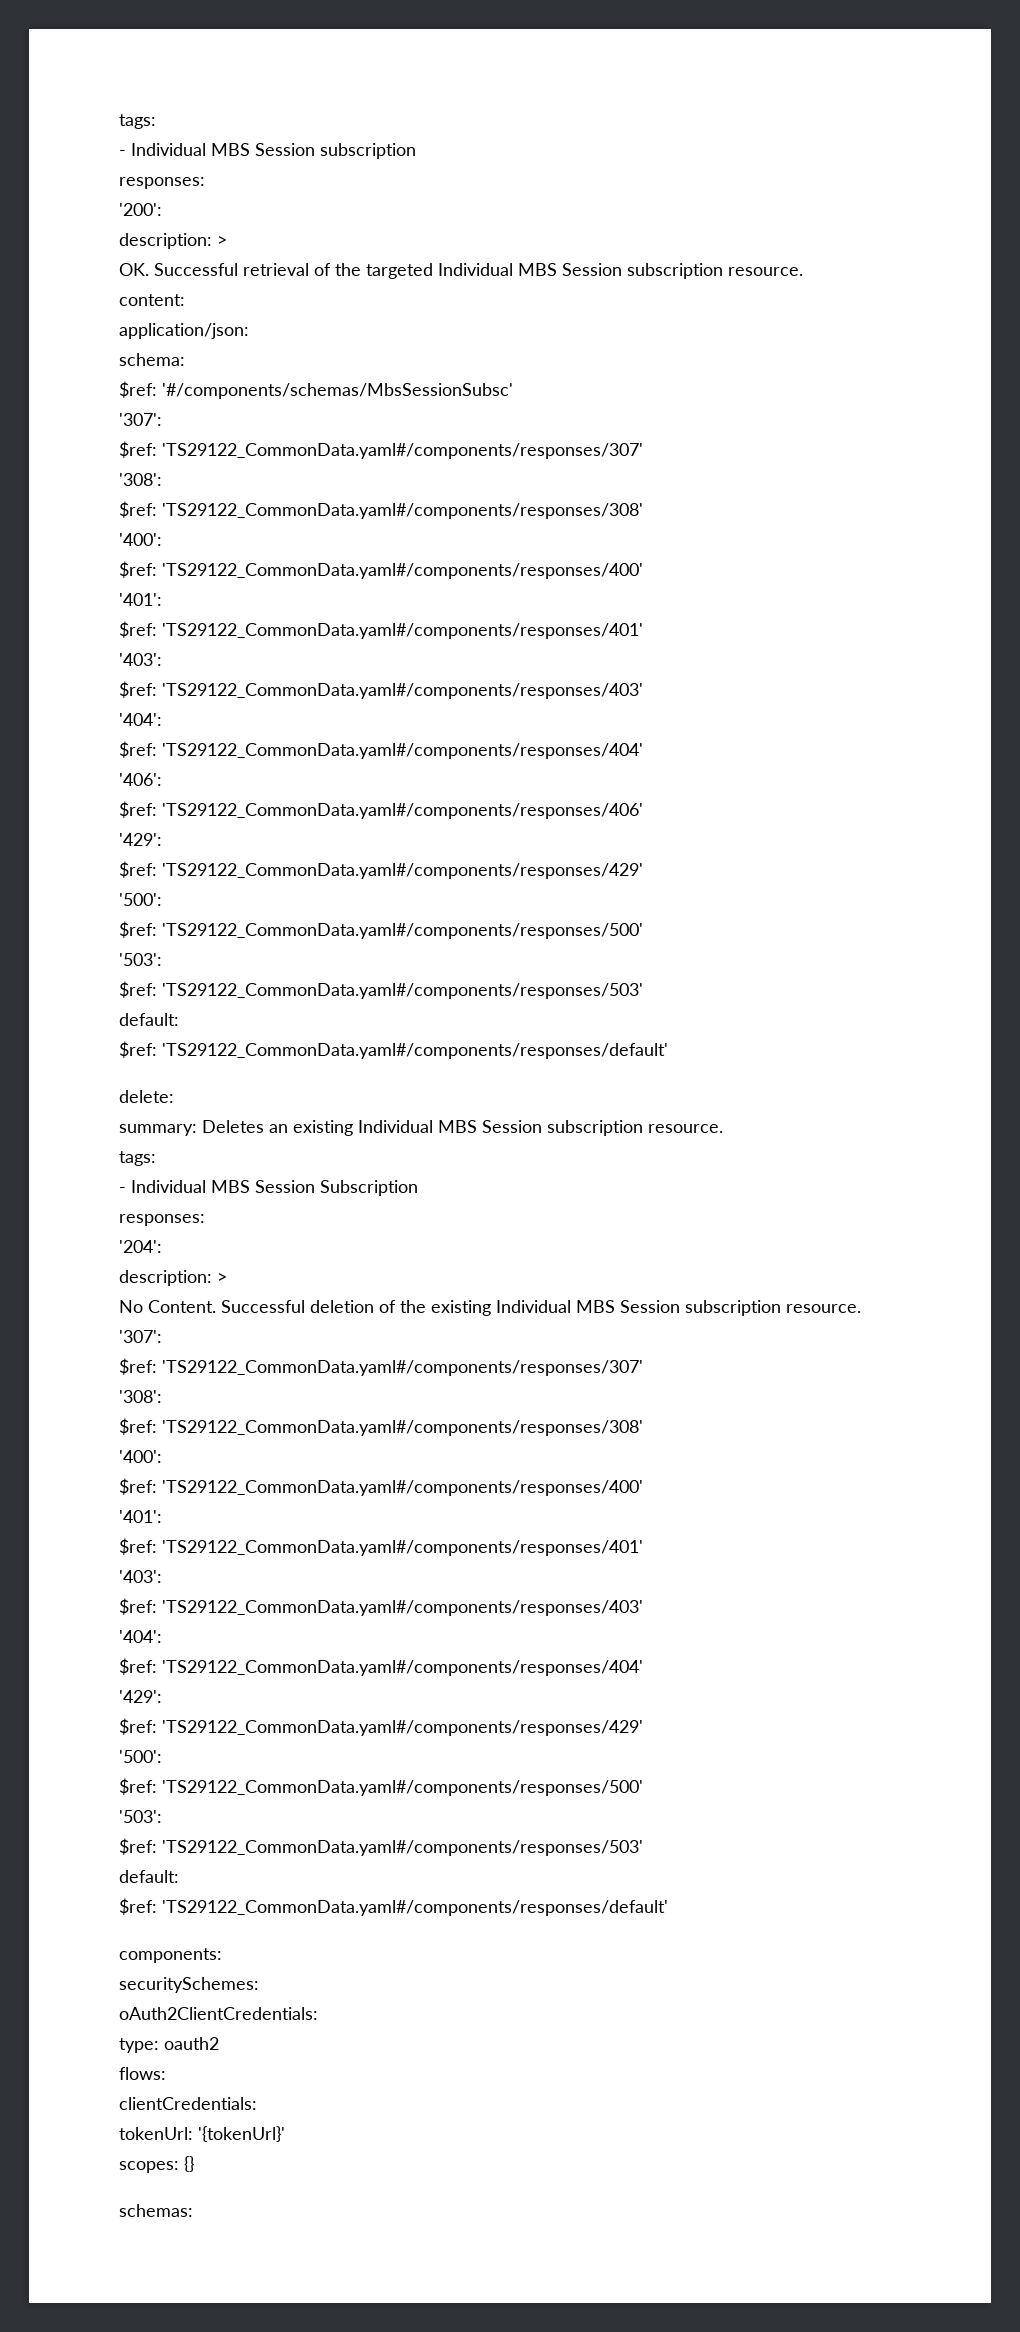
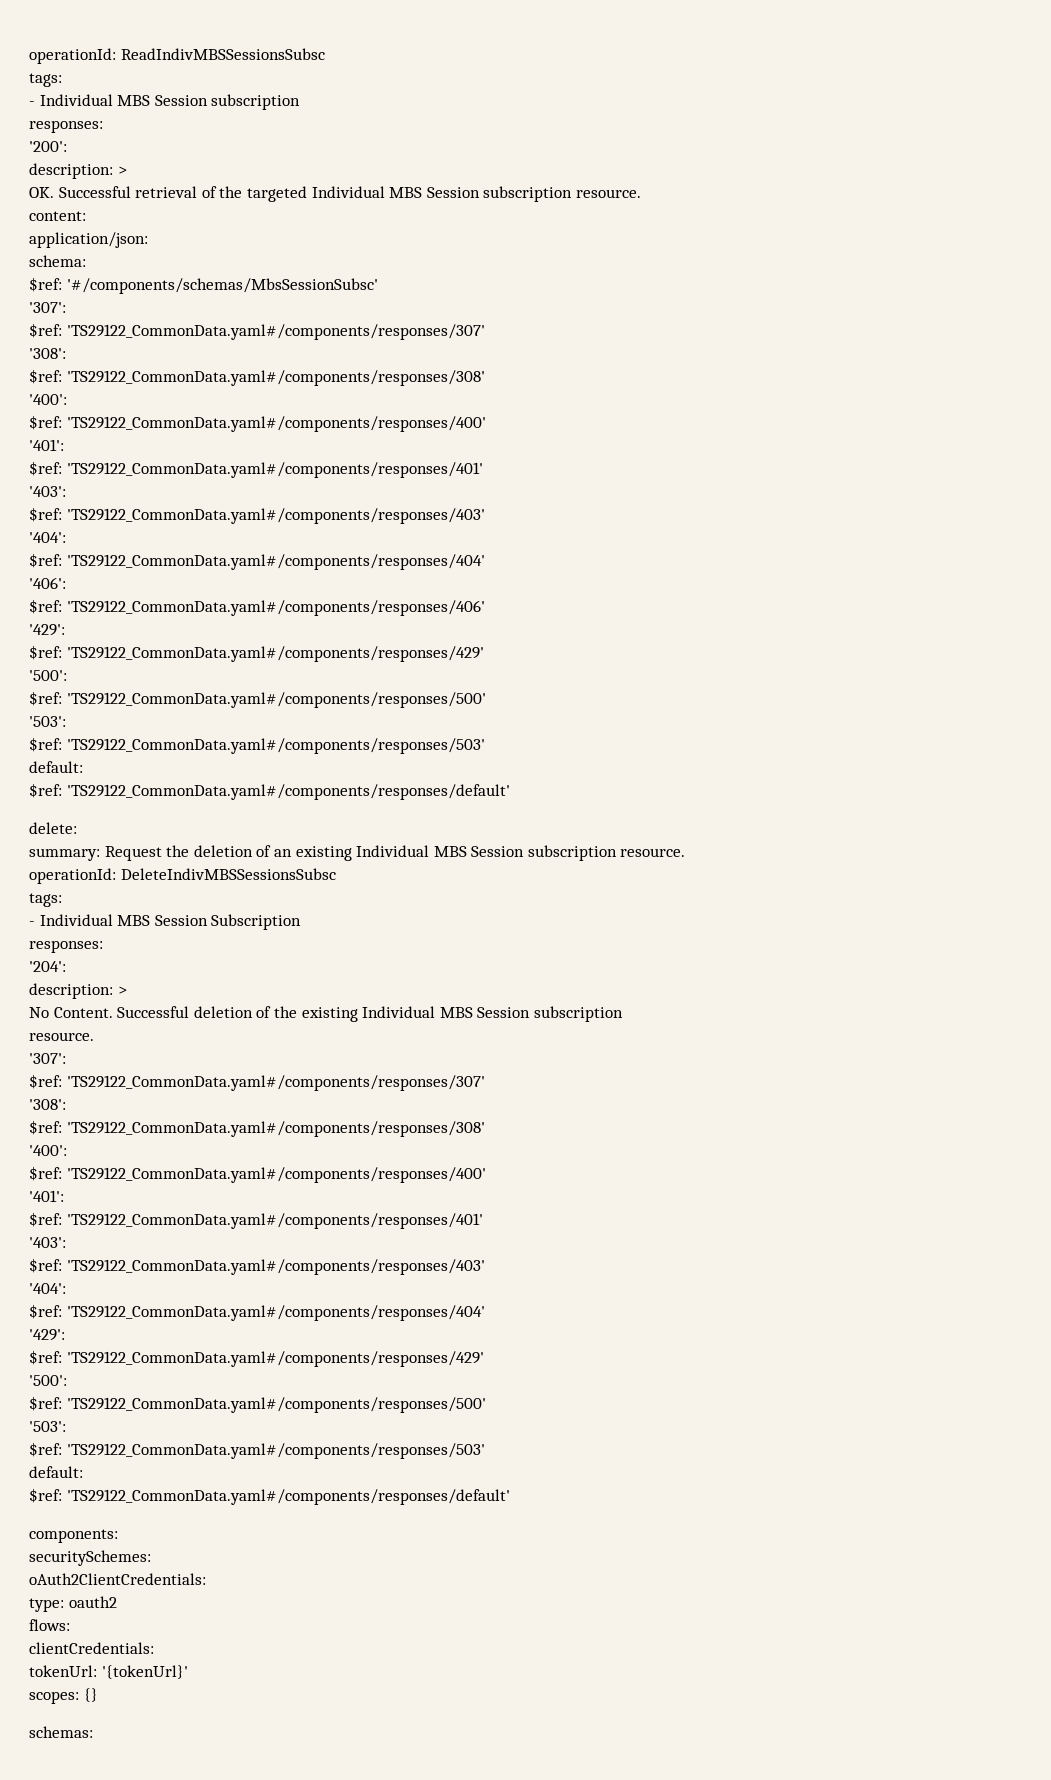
(119, 121) none -> [29,48,325,64] operationId: ReadIndivMBSSessionsSubsc //
[202,1120,264,1133] Deletes -> [104,845,272,861] Request the deletion of
(723, 1128) none -> [29,868,336,884] // operationId: DeleteIndivMBSSessionsSubsc
(781, 1308) none -> (623, 1014) //

